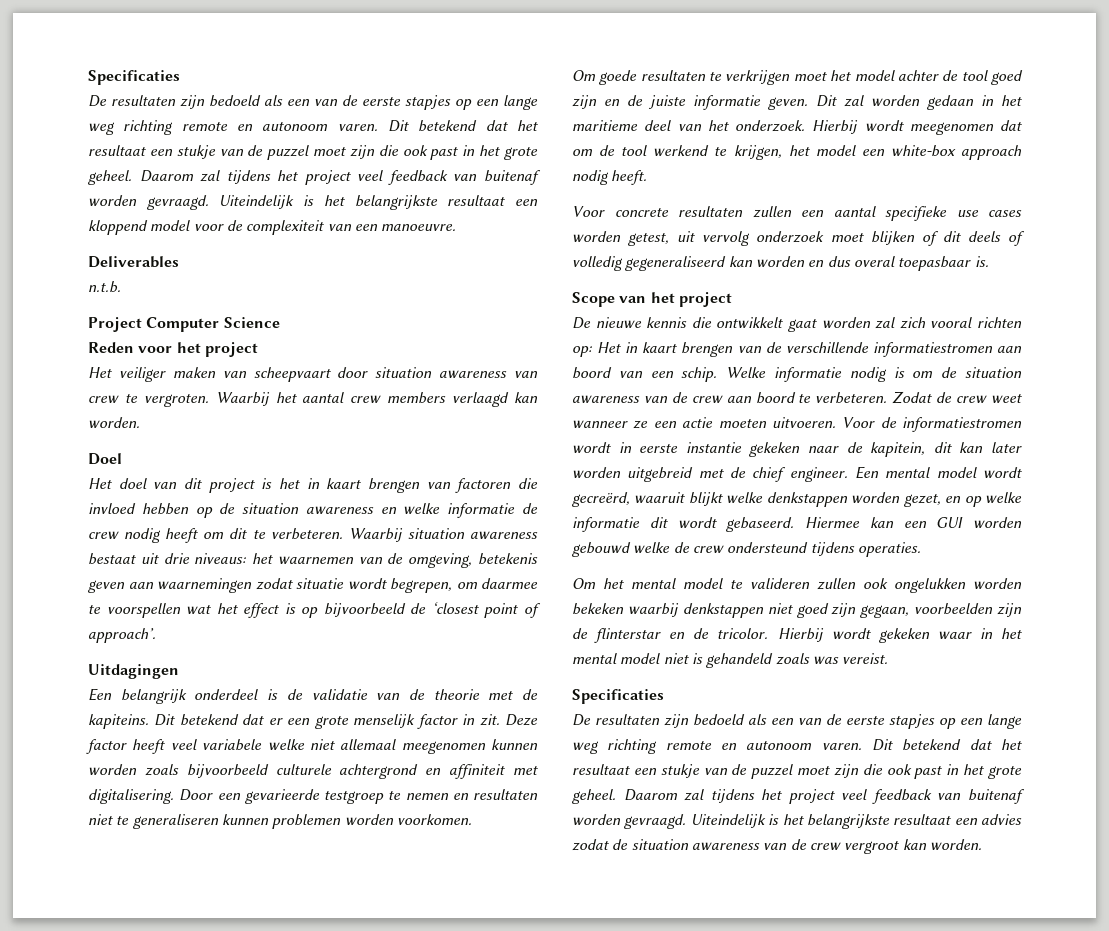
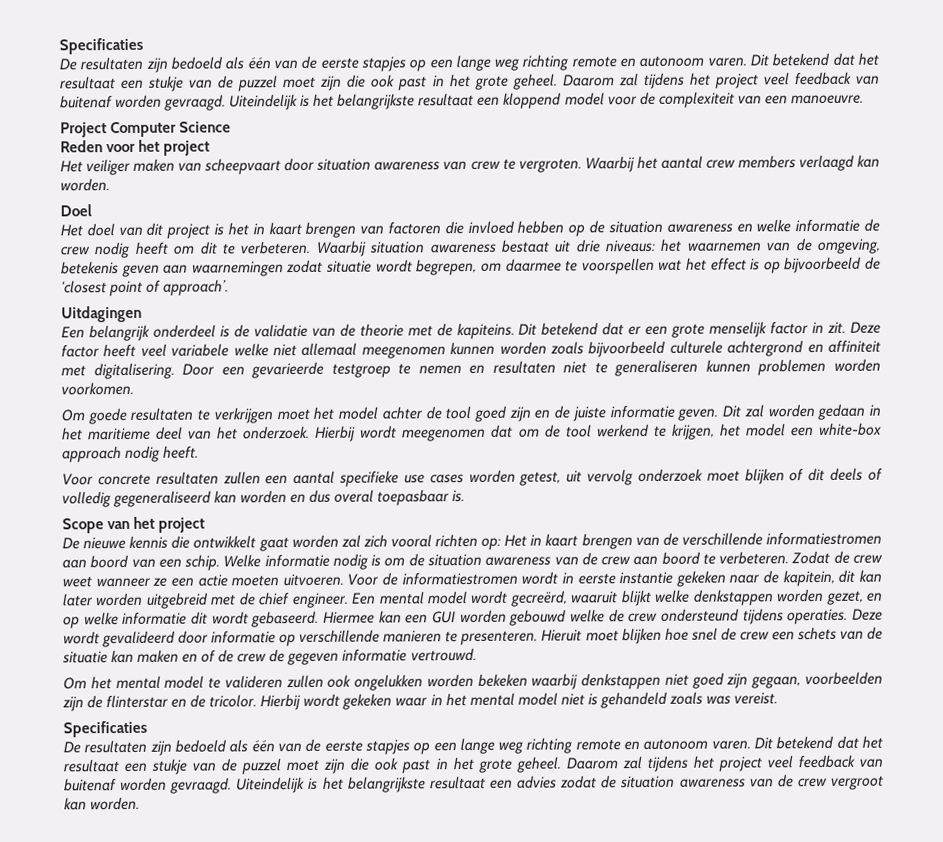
[88,70,180,85] [88,95,310,109] Specificaties // De resultaten zijn bedoeld als een -> [59,37,143,55] [59,56,271,73] Specificaties // De resultaten zijn bedoeld als één
[88,256,179,268] [88,281,121,293] // Deliverables // n.t.b. -> (864, 99) none
(921, 549) none -> [851,608,883,621] [63,626,884,648] [62,647,477,666] Deze wordt gevalideerd door informatie op verschillende manieren te presenteren. Hieruit moet blijken hoe snel de crew een schets van de situatie kan maken en of de crew de gegeven informatie vertrouwd.
[771,718,794,725] een -> [251,740,275,753] één

